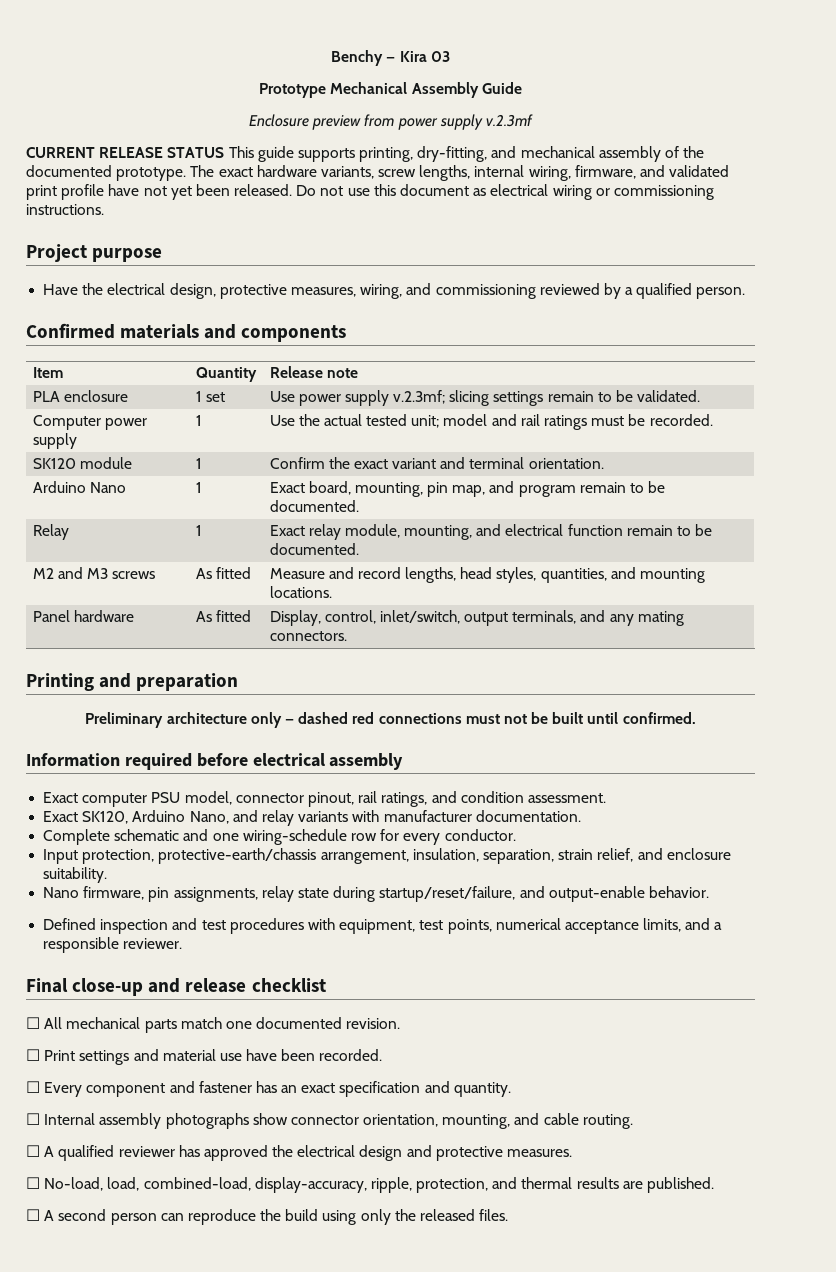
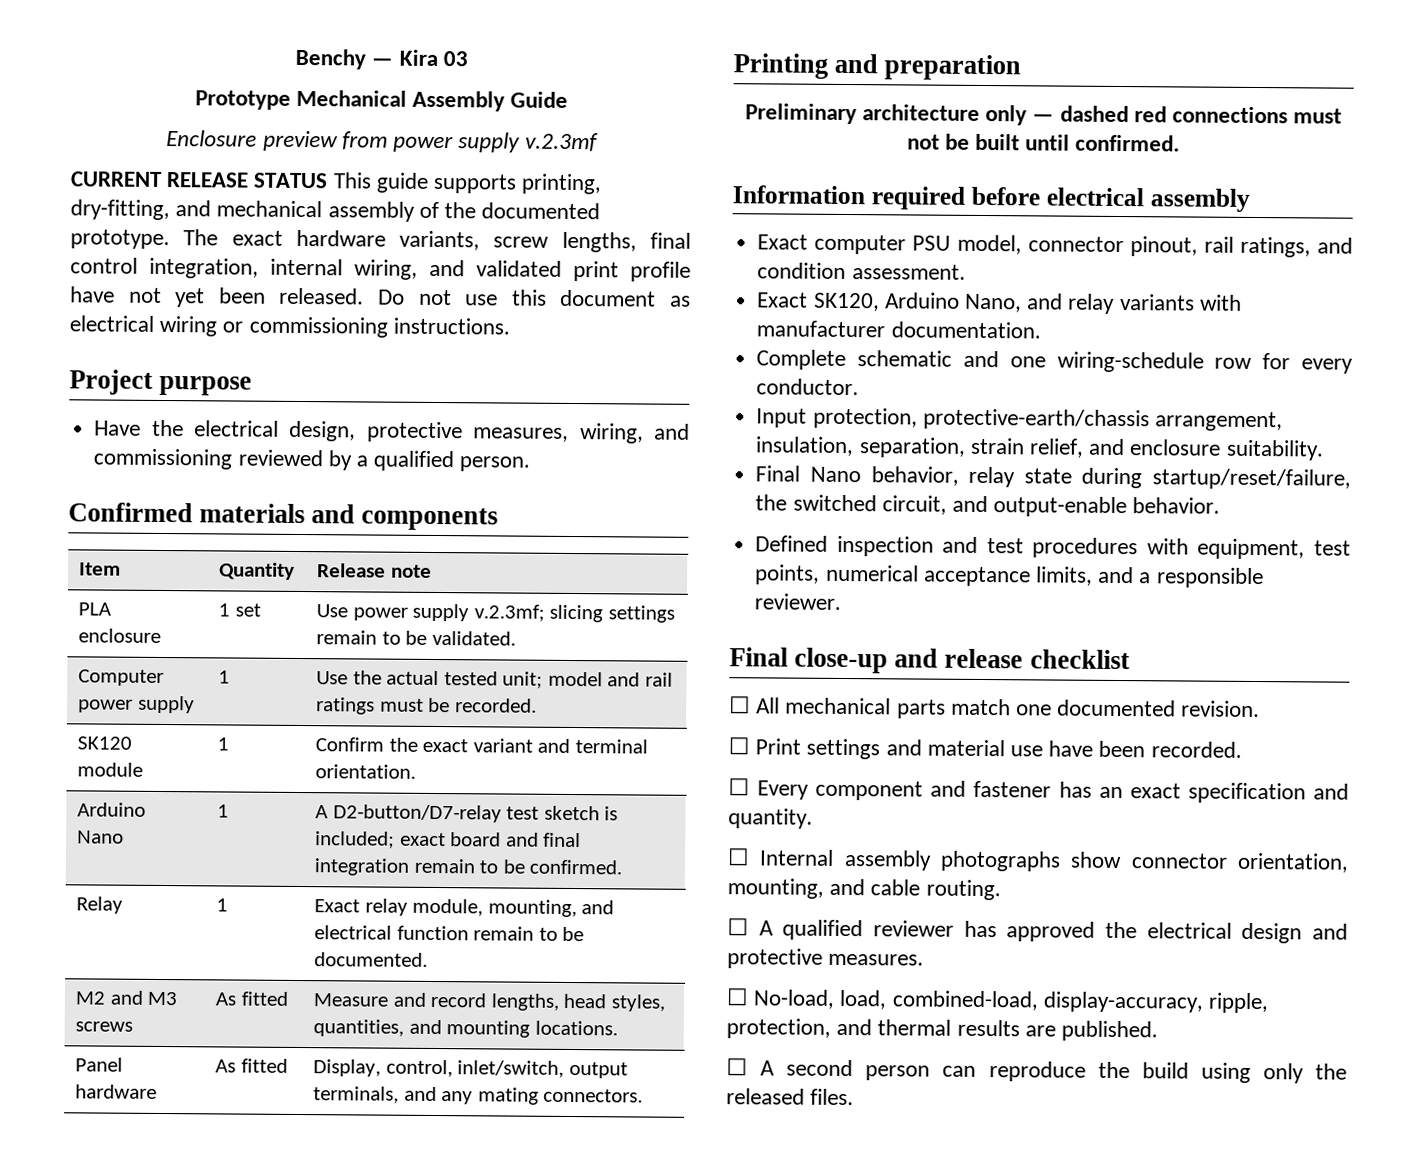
(471, 173) none -> [650,232,691,249] [70,257,259,279] final control integration,
[574,165,636,179] firmware, -> (418, 269) none
[269,481,666,497] [269,500,359,512] Exact board, mounting, pin map, and program remain to be documented. -> [315,804,619,823] [315,831,582,849] [314,858,623,876] A D2-button/D7-relay test sketch is included; exact board and final integration remain to be confirmed.
[43,886,258,902] Nano firmware, pin assignments, -> [755,465,959,486] Final Nano behavior,
(516, 894) none -> [755,494,947,515] the switched circuit,

